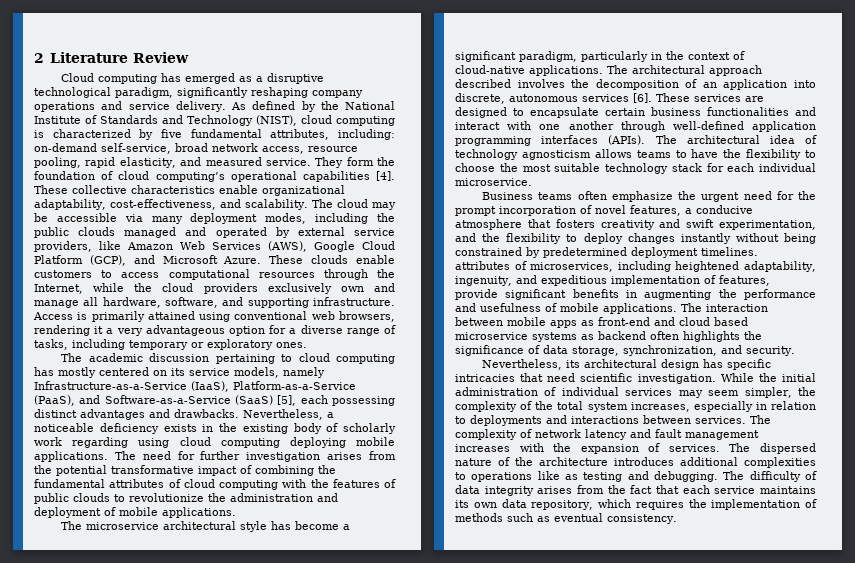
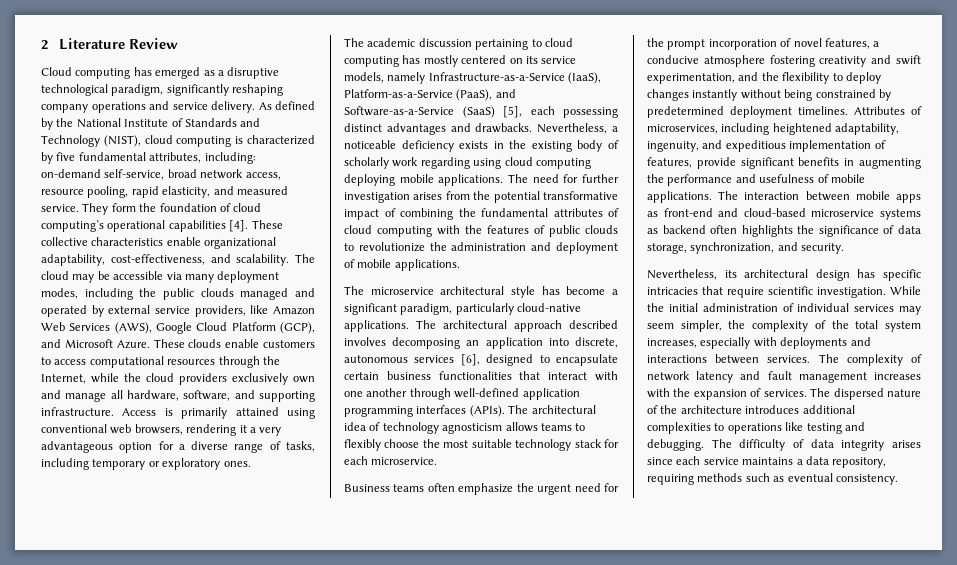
[651,51,745,60] in the context of -> (514, 309) none
[571,79,698,90] the decomposition of -> [392,337,461,349] decomposing
[633,93,764,103] [6]. These services are -> [460,354,480,366] [6],
[795,107,816,116] and -> [519,371,541,380] that
[691,149,816,160] have the flexibility to -> [344,439,381,451] flexibly
[759,163,816,172] individual -> (368, 460) none
[527,219,595,228] that fosters -> [769,55,815,67] fostering
[455,261,510,270] attributes -> [854,106,905,115] Attributes
[679,317,748,326] cloud based -> [743,208,806,217] cloud-based
[547,373,576,382] need -> [727,287,764,298] require
[755,401,816,410] [455,416,466,424] in relation to -> [753,337,777,347] with
[565,474,578,480] as -> (804, 426) none
[577,485,816,494] [455,499,817,510] from the fact that each service maintains its own data repository, which requires the implementation of -> [647,456,887,468] [647,474,694,485] since each service maintains a data repository, requiring

